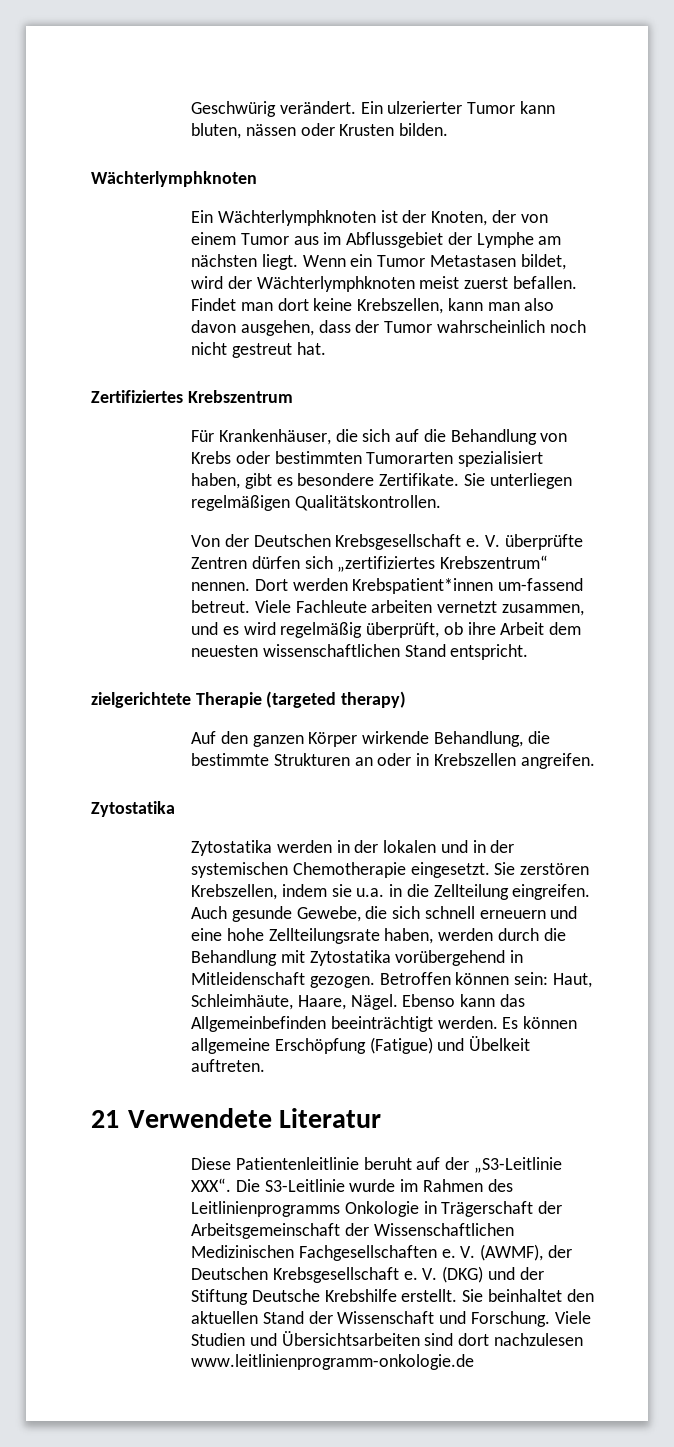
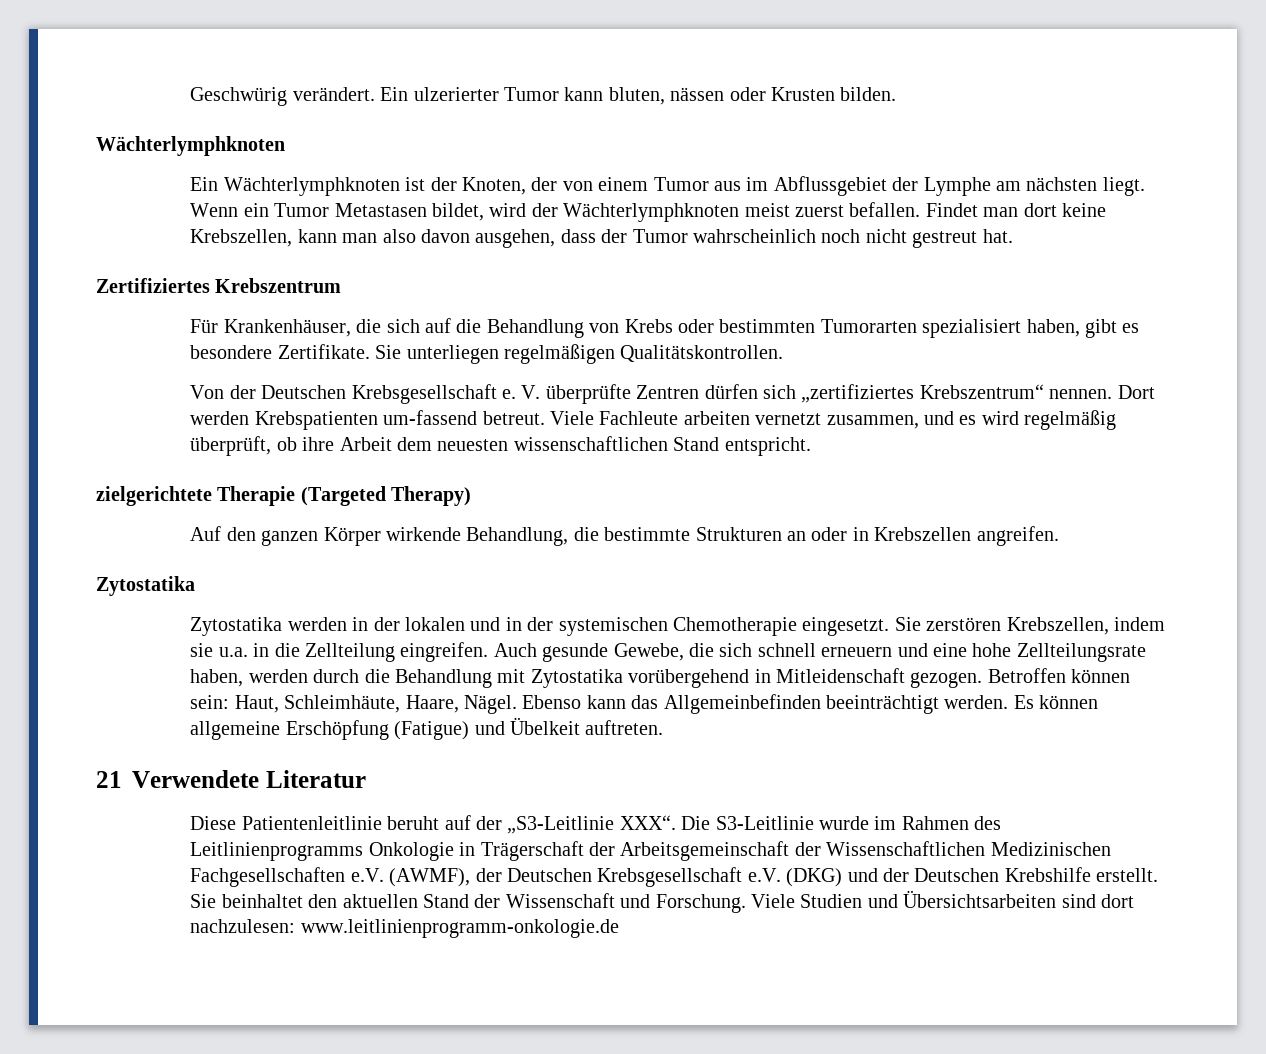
[352,578,494,594] Krebspatient*innen -> [254,411,378,430] Krebspatienten
[266,691,407,708] (targeted therapy) -> [300,486,472,506] (Targeted Therapy)
[441,1246,476,1258] e. V. -> [350,868,384,882] e.V.
[403,1268,438,1280] e. V. -> [747,868,781,882] e.V.
[191,1289,320,1305] Stiftung Deutsche -> [914,868,1000,882] Deutschen
[493,1333,583,1346] nachzulesen -> [190,919,296,933] nachzulesen:

